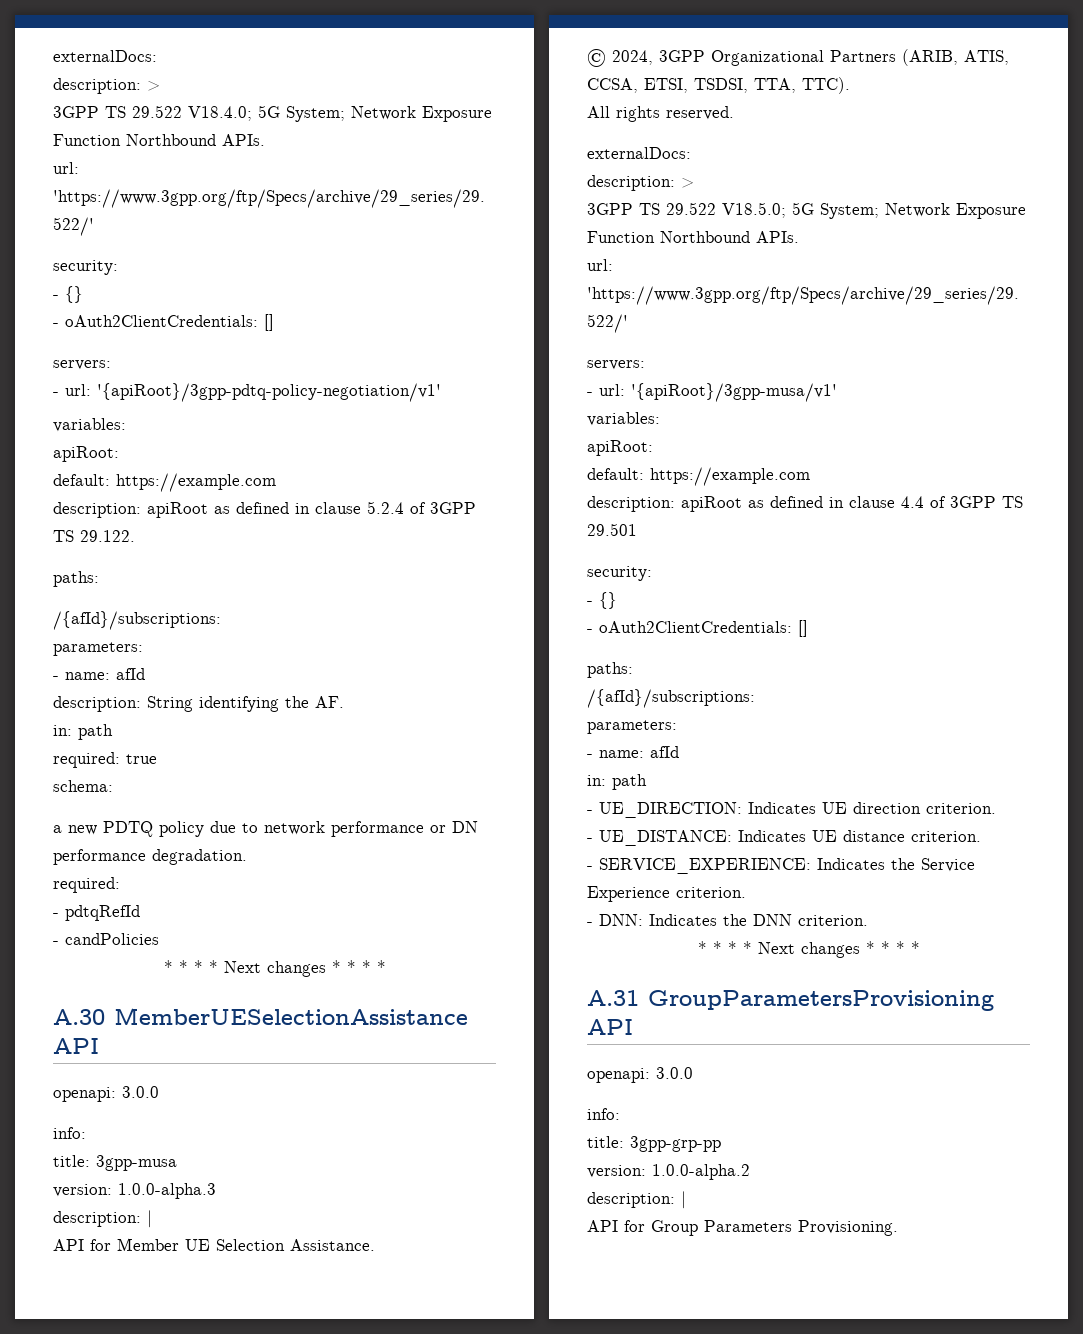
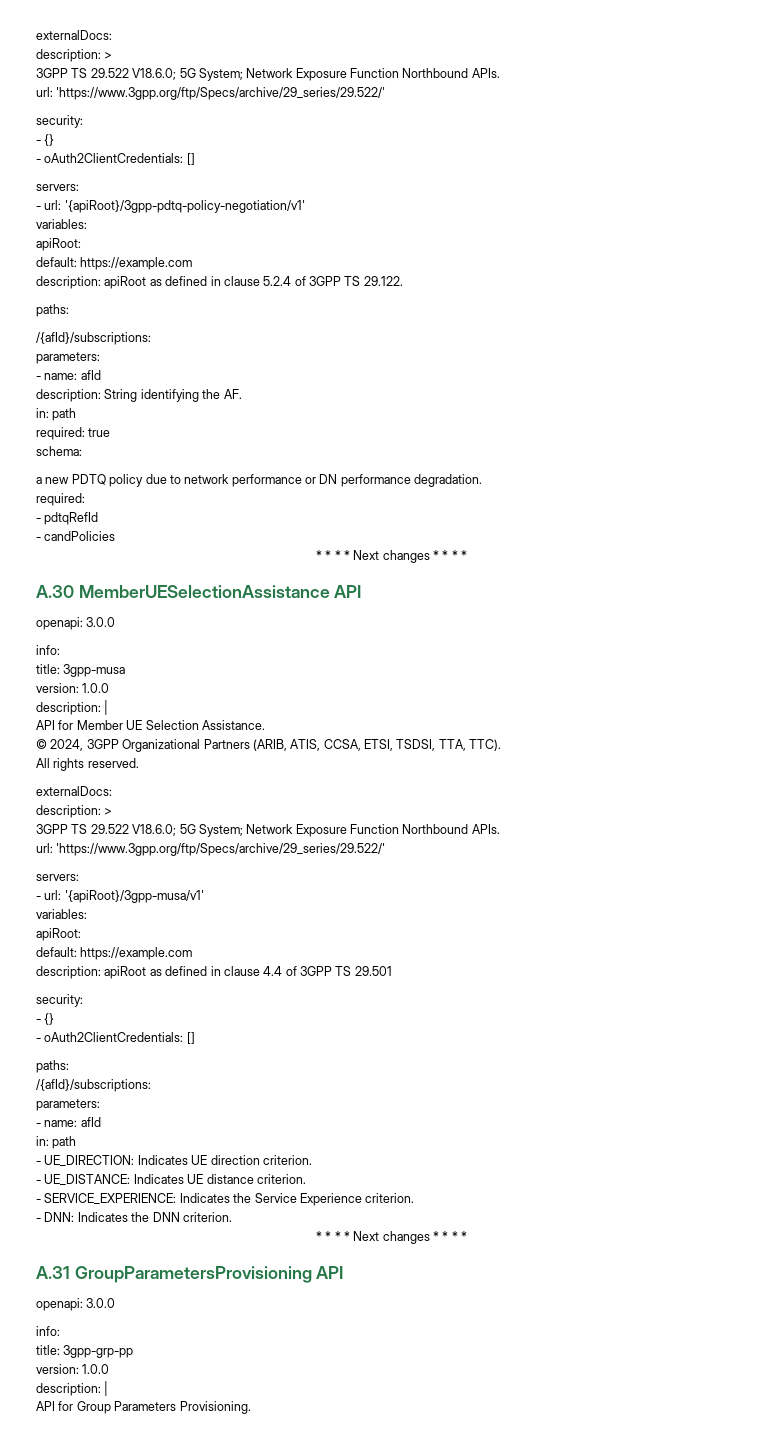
[53,50,157,62] [53,78,160,94] [53,105,252,121] externalDocs: // description: > // 3GPP TS 29.522 V18.4.0; -> [36,30,112,40] [36,49,113,62] [36,68,177,80] externalDocs: // description: > // 3GPP TS 29.522 V18.6.0;
[118,1183,216,1199] 1.0.0-alpha.3 -> [82,683,110,693] 1.0.0
[722,202,786,218] V18.5.0; -> [132,824,177,836] V18.6.0;
[652,1164,750,1180] 1.0.0-alpha.2 -> [82,1364,110,1374] 1.0.0

